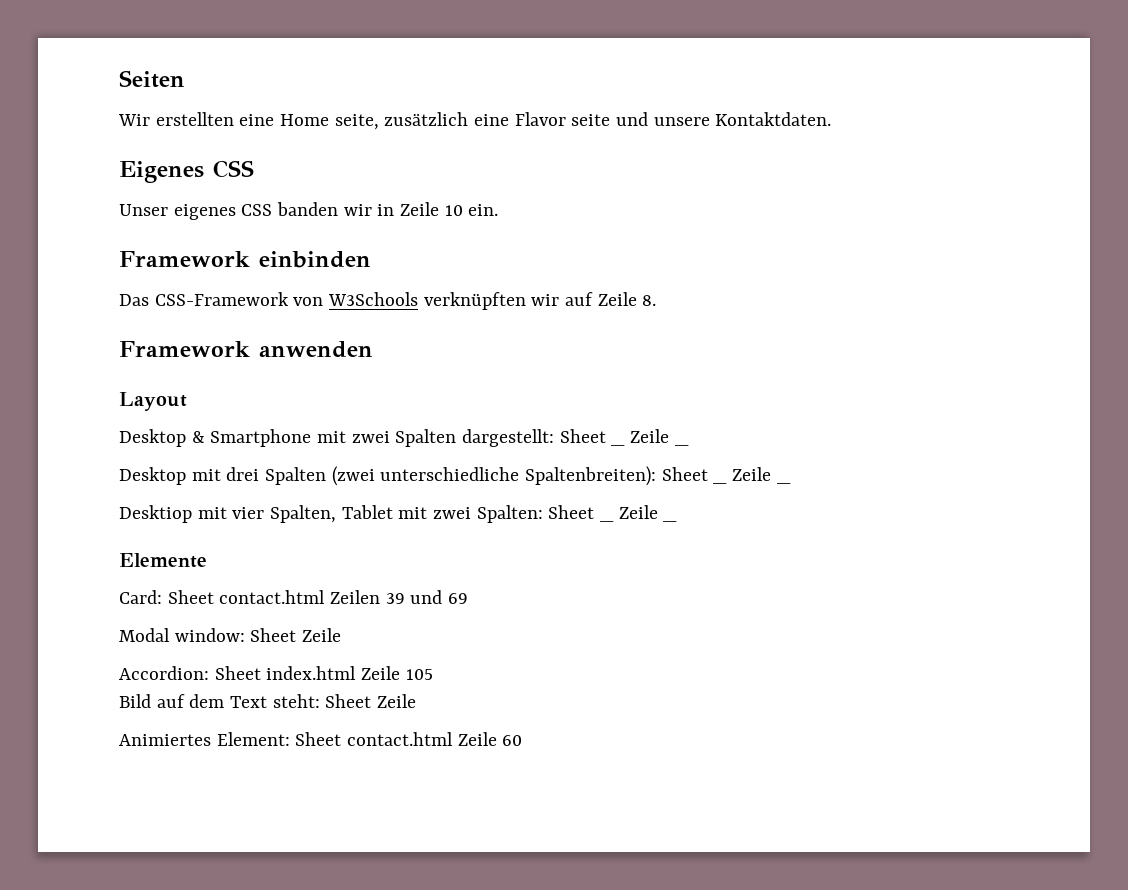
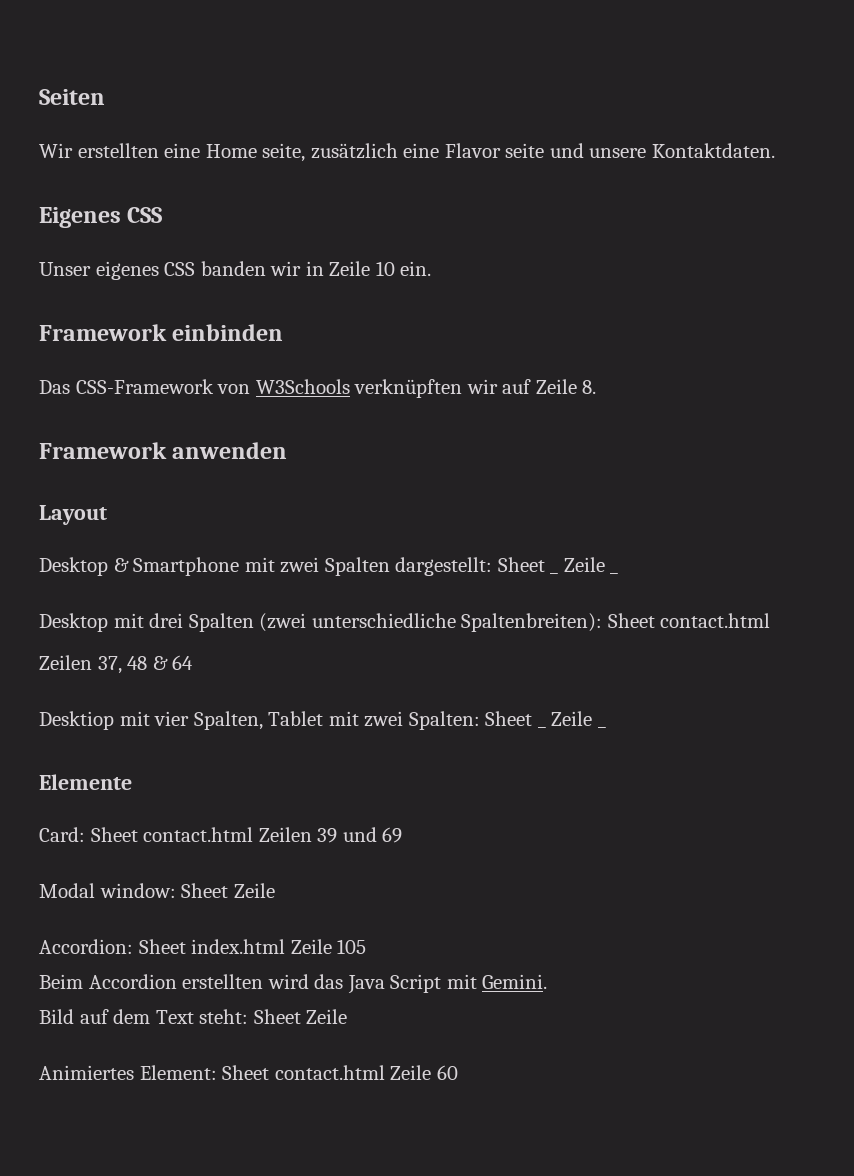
[713,481,728,484] [732,467,772,481] [776,481,791,484] _ Zeile _ -> [660,613,771,628] [39,655,194,674] contact.html // Zeilen 37, 48 & 64
(433, 674) none -> [39,974,548,994] // Beim Accordion erstellten wird das Java Script mit Gemini.

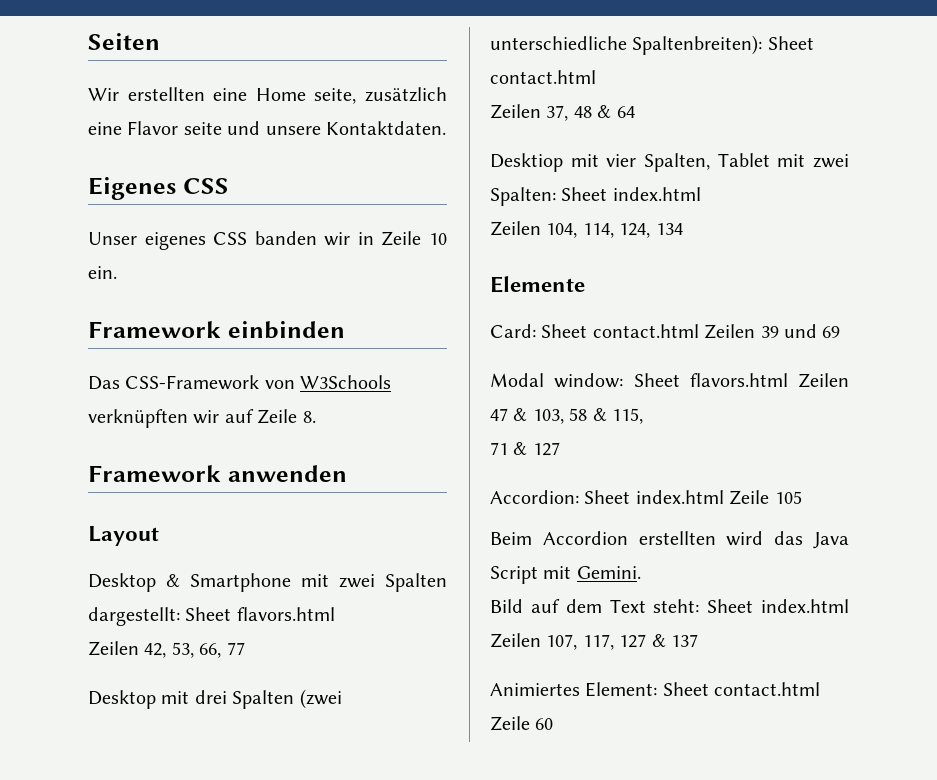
[550,572,559,574] [563,557,605,572] [610,572,619,574] _ Zeile _ -> [236,607,335,621] [88,641,245,658] flavors.html // Zeilen 42, 53, 66, 77
[537,726,546,728] [551,711,593,726] [597,726,606,728] _ Zeile _ -> [612,187,701,201] [490,221,683,238] index.html // Zeilen 104, 114, 124, 134
[233,883,275,898] Zeile -> [689,373,849,388] [490,408,643,424] [490,442,560,456] flavors.html Zeilen 47 & 103, 58 & 115, // 71 & 127
[306,1009,348,1024] Zeile -> [761,599,849,613] [490,633,698,650] index.html Zeilen 107, 117, 127 & 137

